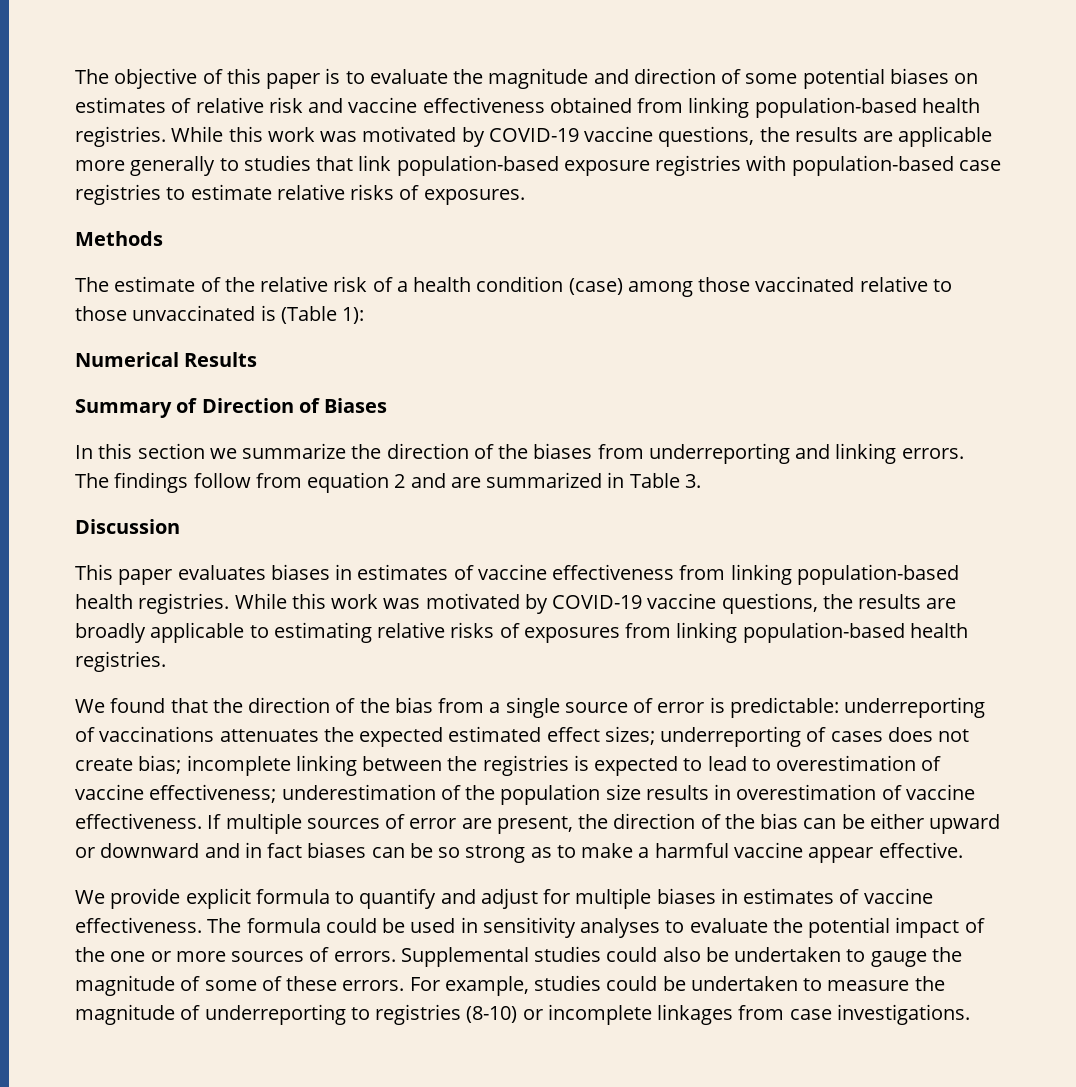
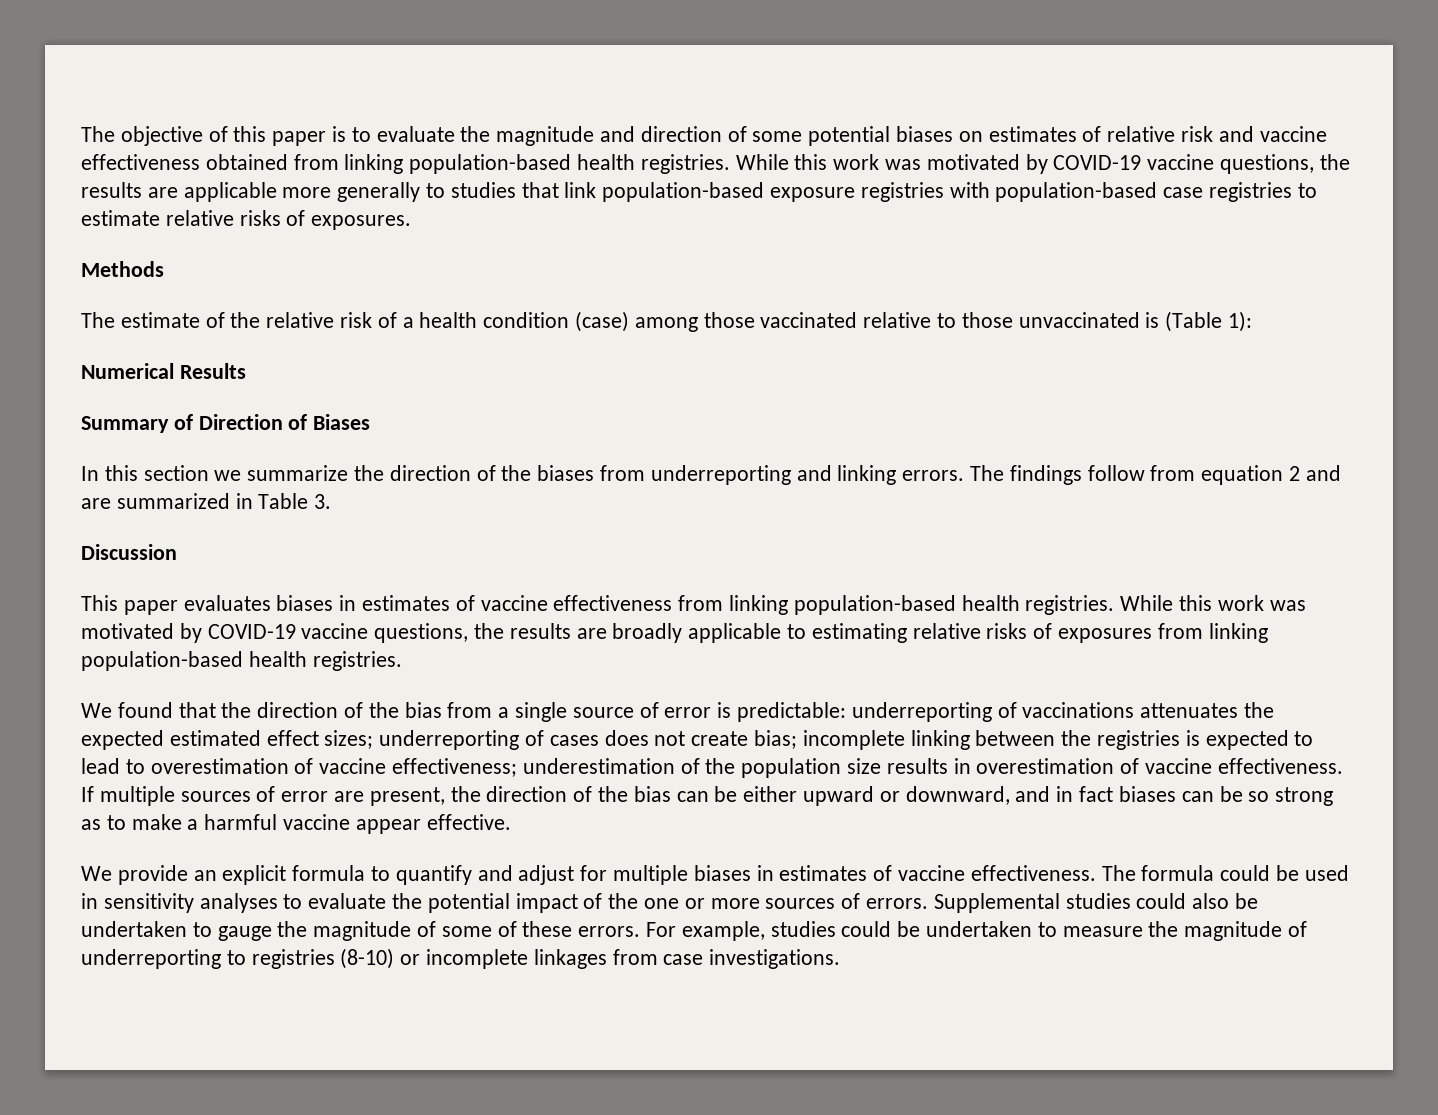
[100,843,200,858] downward -> [905,786,1010,805] downward,
(181, 898) none -> [193,870,217,881] an

